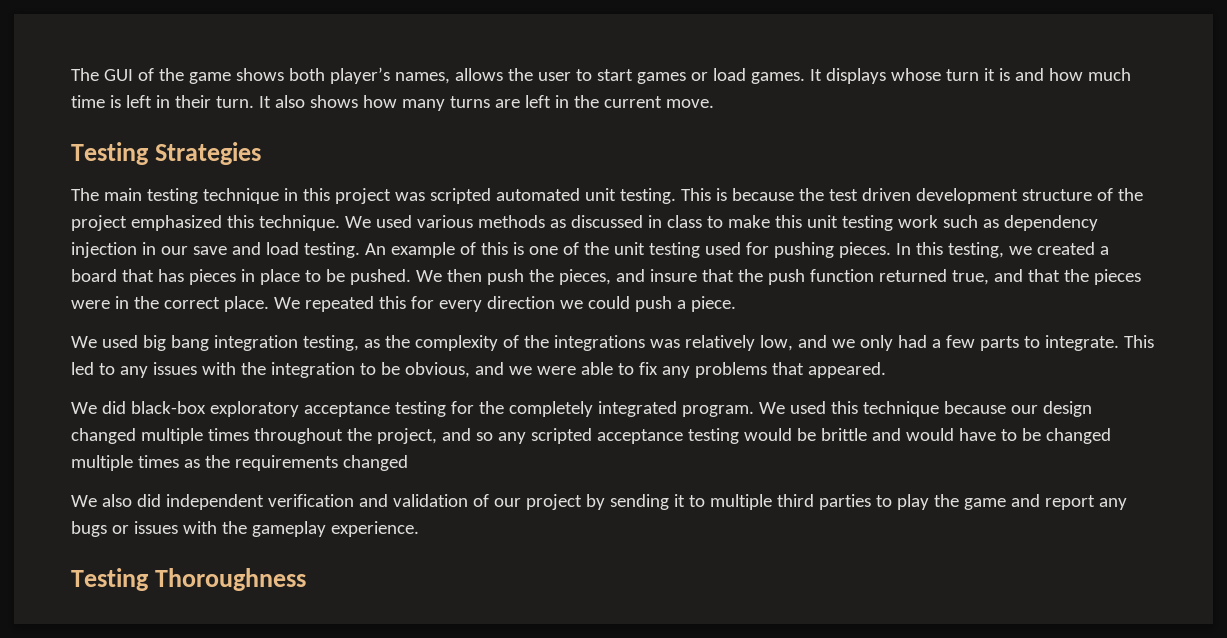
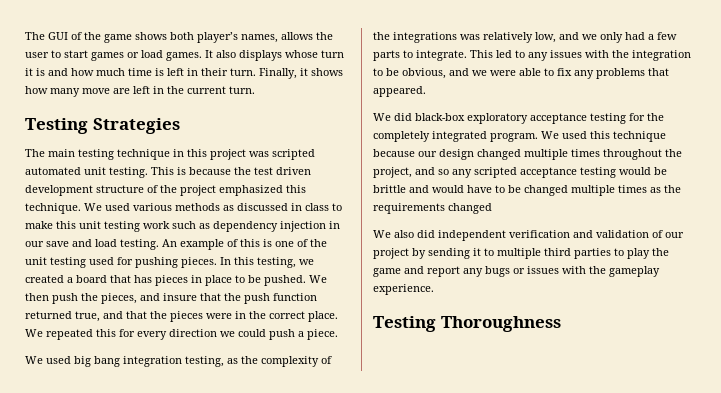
(822, 75) none -> [216,50,236,58] also
[258,95,305,108] It also -> [259,68,308,79] Finally, it
[449,96,490,108] turns -> [82,88,110,94] move
[665,99,714,108] move. -> [229,86,255,94] turn.

